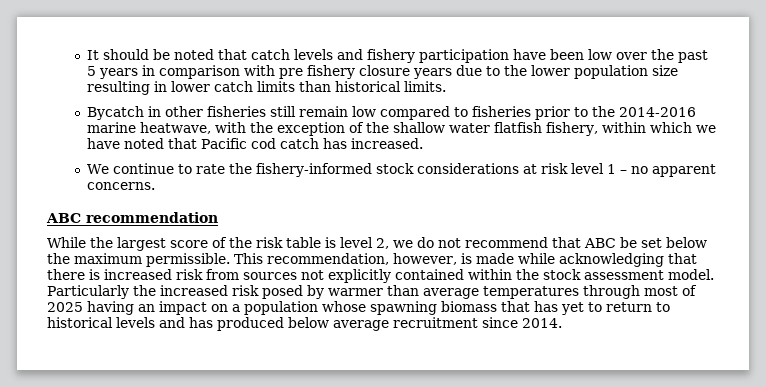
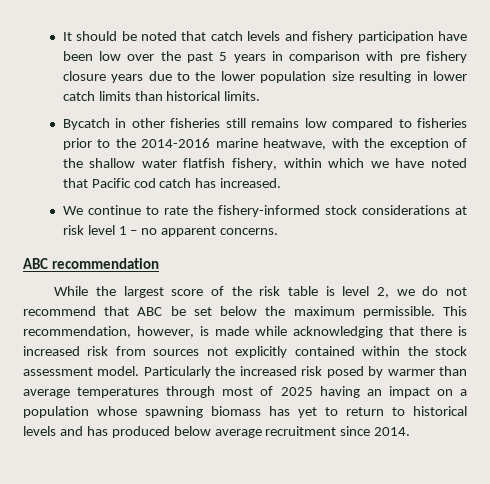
[299,106,349,117] remain -> [251,118,300,128] remains
[501,301,530,312] that -> (261, 411) none

